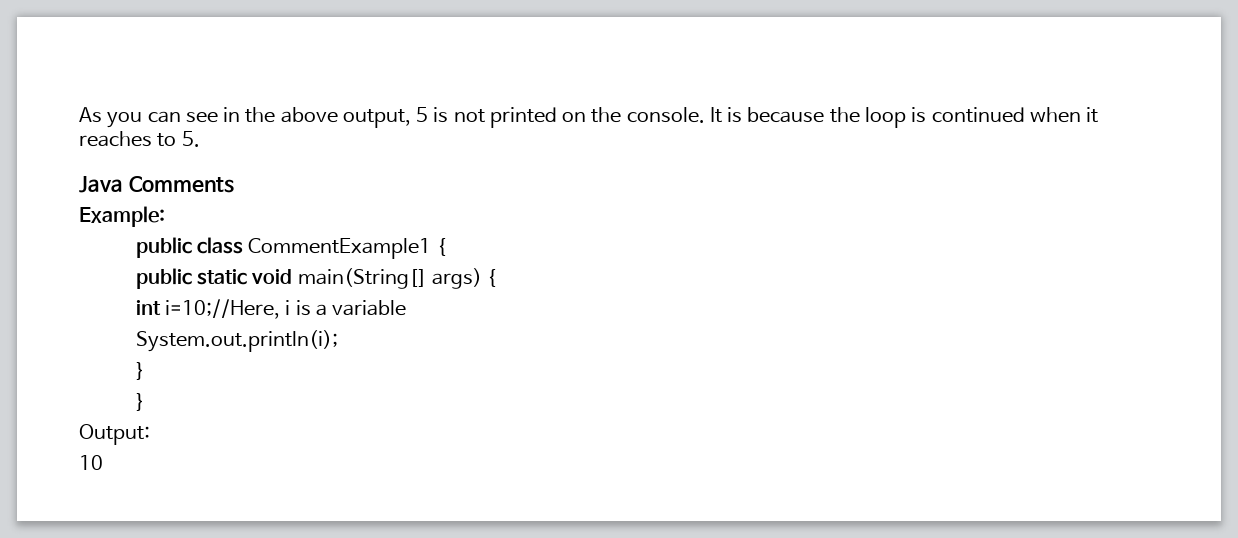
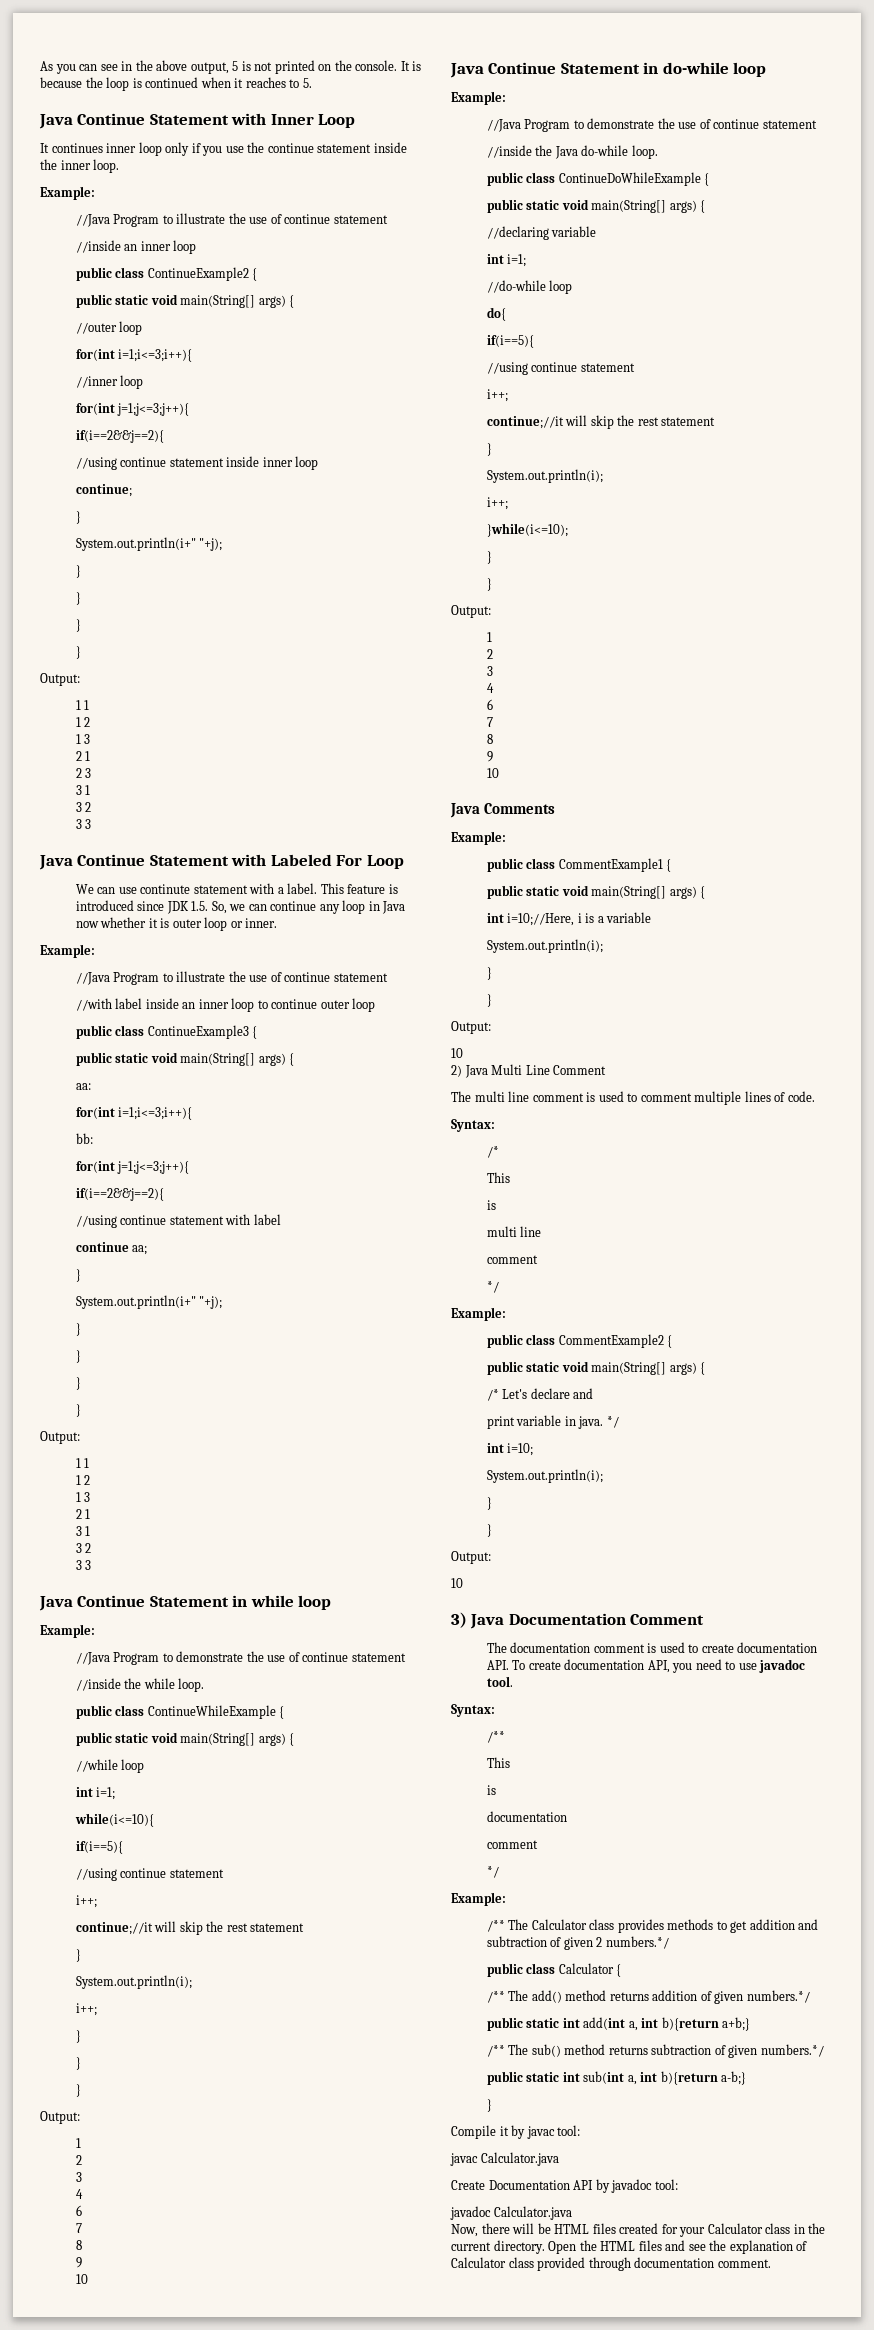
(200, 139) none -> [39,113,356,129] [40,142,407,156] [40,159,120,173] [40,186,95,200] [75,213,388,227] [75,240,197,254] [75,267,258,281] [75,294,295,308] [75,321,143,335] [75,349,193,362] [75,375,144,389] [75,403,190,416] [75,430,164,443] [75,456,319,470] [75,484,132,497] [75,511,81,524] [75,537,223,551] [75,565,81,578] [75,592,81,605] [75,619,81,632] [75,646,81,659] [40,673,80,686] [75,700,90,710] [75,717,91,727] [75,734,91,744] [75,751,91,761] [75,768,92,778] [75,785,91,795] [75,802,92,812] [75,819,92,829] [39,854,404,870] [75,883,398,894] [75,900,406,914] [75,917,278,931] [40,944,95,958] [75,971,388,985] [75,998,376,1012] [75,1025,258,1039] [75,1052,295,1066] [75,1083,91,1090] [75,1107,193,1120] [75,1133,93,1144] [75,1161,190,1174] [75,1188,164,1201] [75,1214,281,1228] [75,1242,148,1255] [75,1269,81,1282] [75,1295,223,1309] [75,1323,81,1336] [75,1350,81,1363] [75,1377,81,1390] [75,1404,81,1417] [40,1431,80,1444] [75,1458,90,1468] [75,1475,91,1485] [75,1492,91,1502] [75,1509,91,1519] [75,1526,91,1536] [75,1543,92,1553] [75,1560,92,1570] [39,1595,332,1611] [40,1624,95,1638] [75,1651,406,1665] [75,1678,205,1692] [75,1705,285,1719] [75,1732,295,1746] [75,1759,145,1773] [75,1787,116,1800] [74,1813,154,1827] [75,1841,123,1854] [75,1868,224,1881] [75,1895,97,1908] [75,1921,305,1935] [75,1949,81,1962] [75,1975,192,1989] [75,2003,97,2016] [75,2030,81,2043] [75,2057,81,2070] [75,2084,81,2097] [40,2111,80,2124] [75,2138,81,2148] [75,2155,82,2165] [75,2172,82,2182] [75,2189,83,2199] [75,2205,82,2216] [75,2223,82,2233] [75,2240,82,2250] [75,2257,82,2268] [75,2274,88,2284] [450,62,767,78] [451,91,506,105] [486,118,817,132] [486,145,658,159] [486,172,710,186] [486,199,706,213] [486,226,597,240] [486,254,527,267] [486,280,573,294] [486,307,506,321] [486,335,534,348] [486,362,635,375] [486,389,508,402] [486,415,716,429] [486,443,492,456] [486,469,603,483] [486,497,508,510] [486,523,568,537] [486,551,492,564] [486,578,492,591] [451,605,491,618] [486,632,492,642] [486,649,493,659] [486,666,493,676] [486,683,494,693] [486,699,493,710] [486,717,493,727] [486,734,493,744] [486,751,493,762] [486,768,499,778] // Java Continue Statement with Inner Loop // It continues inner loop only if you use the continue statement inside the inner loop. // Example: // //Java Program to illustrate the use of continue statement // //inside an inner loop // public class ContinueExample2 { // public static void main(String[] args) { // //outer loop // for(int i=1;i<=3;i++){ // //inner loop // for(int j=1;j<=3;j++){ // if(i==2&&j==2){ // //using continue statement inside inner loop // continue; // } // System.out.println(i+" "+j); // } // } // } // } // Output: // 1 1 // 1 2 // 1 3 // 2 1 // 2 3 // 3 1 // 3 2 // 3 3 // Java Continue Statement with Labeled For Loop // We can use continute statement with a label. This feature is introduced since JDK 1.5. So, we can continue any loop in Java now whether it is outer loop or inner. // Example: // //Java Program to illustrate the use of continue statement // //with label inside an inner loop to continue outer loop // public class ContinueExample3 { // public static void main(String[] args) { // aa: // for(int i=1;i<=3;i++){ // bb: // for(int j=1;j<=3;j++){ // if(i==2&&j==2){ // //using continue statement with label // continue aa; // } // System.out.println(i+" "+j); // } // } // } // } // Output: // 1 1 // 1 2 // 1 3 // 2 1 // 3 1 // 3 2 // 3 3 // Java Continue Statement in while loop // Example: // //Java Program to demonstrate the use of continue statement // //inside the while loop. // public class ContinueWhileExample { // public static void main(String[] args) { // //while loop // int i=1; // while(i<=10){ // if(i==5){ // //using continue statement // i++; // continue;//it will skip the rest statement // } // System.out.println(i); // i++; // } // } // } // Output: // 1 // 2 // 3 // 4 // 6 // 7 // 8 // 9 // 10 // Java Continue Statement in do-while loop // Example: // //Java Program to demonstrate the use of continue statement // //inside the Java do-while loop. // public class ContinueDoWhileExample { // public static void main(String[] args) { // //declaring variable // int i=1; // //do-while loop // do{ // if(i==5){ // //using continue statement // i++; // continue;//it will skip the rest statement // } // System.out.println(i); // i++; // }while(i<=10); // } // } // Output: // 1 // 2 // 3 // 4 // 6 // 7 // 8 // 9 // 10
(103, 462) none -> [451,1064,607,1078] [451,1091,815,1105] [451,1119,495,1132] [486,1146,499,1158] [486,1172,510,1183] [486,1200,496,1210] [486,1226,542,1237] [486,1255,538,1264] [486,1281,499,1293] [451,1307,506,1321] [486,1334,673,1348] [486,1361,706,1375] [486,1388,594,1401] [486,1415,619,1429] [486,1443,534,1456] [486,1469,603,1483] [486,1497,492,1510] [486,1524,492,1537] [451,1551,491,1564] [451,1578,463,1588] [451,1612,705,1629] [486,1642,818,1653] [486,1659,806,1673] [486,1676,513,1687] [451,1704,495,1717] [486,1731,505,1743] [486,1757,510,1768] [486,1785,496,1795] [486,1811,567,1822] [486,1840,538,1849] [486,1866,499,1878] [451,1892,506,1906] [486,1919,819,1933] [486,1936,669,1950] [486,1963,622,1977] [486,1990,810,2004] [486,2017,751,2031] [486,2044,824,2058] [486,2071,747,2085] [486,2099,492,2112] [451,2125,581,2139] [450,2152,559,2166] [451,2179,678,2193] [450,2206,572,2220] [451,2223,826,2237] [451,2240,808,2254] [451,2257,771,2271] // 2) Java Multi Line Comment // The multi line comment is used to comment multiple lines of code. // Syntax: // /* // This // is // multi line // comment // */ // Example: // public class CommentExample2 { // public static void main(String[] args) { // /* Let's declare and // print variable in java. */ // int i=10; // System.out.println(i); // } // } // Output: // 10 // 3) Java Documentation Comment // The documentation comment is used to create documentation API. To create documentation API, you need to use javadoc tool. // Syntax: // /** // This // is // documentation // comment // */ // Example: // /** The Calculator class provides methods to get addition and subtraction of given 2 numbers.*/ // public class Calculator { // /** The add() method returns addition of given numbers.*/ // public static int add(int a, int b){return a+b;} // /** The sub() method returns subtraction of given numbers.*/ // public static int sub(int a, int b){return a-b;} // } // Compile it by javac tool: // javac Calculator.java // Create Documentation API by javadoc tool: // javadoc Calculator.java // Now, there will be HTML files created for your Calculator class in the current directory. Open the HTML files and see the explanation of Calculator class provided through documentation comment.

